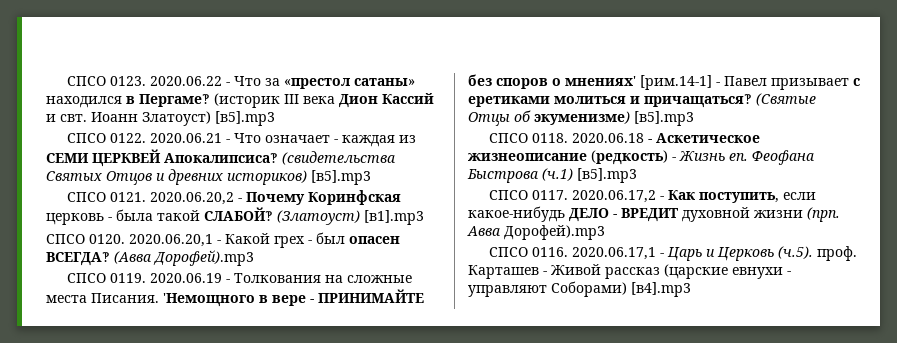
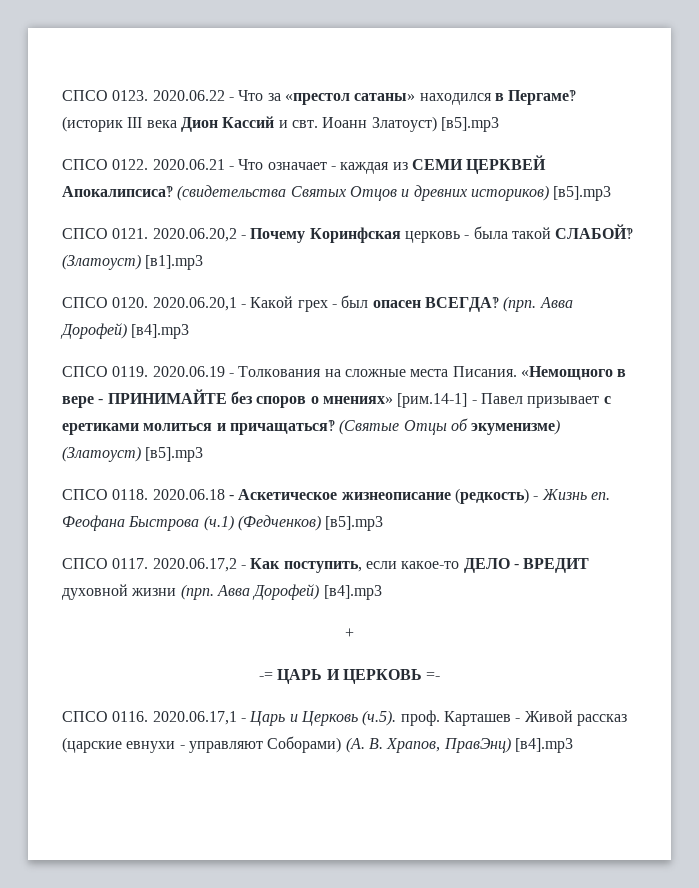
[114,250,254,266] (Авва Дорофей).mp3 -> [503,296,573,312] [60,323,190,339] (прп. Авва Дорофей) [в4].mp3
[163,293,255,307] 'Немощного -> [520,366,613,380] «Немощного
[565,76,636,86] мнениях' -> [322,396,393,404] мнениях»
(630, 118) none -> [62,446,141,462] (Златоуст)
(573, 174) none -> [237,515,321,531] (Федченков)
[468,206,565,222] какое-нибудь -> [401,561,460,569] какое-то
[504,225,605,240] Дорофей).mp3 -> [252,584,382,600] [345,628,354,638] [258,669,441,684] Дорофей) [в4].mp3 // + // -= ЦАРЬ И ЦЕРКОВЬ =-
(627, 289) none -> [345,737,511,753] (А. В. Храпов, ПравЭнц)

